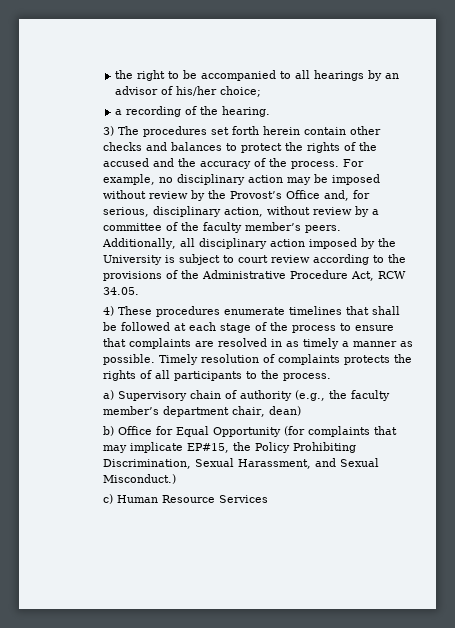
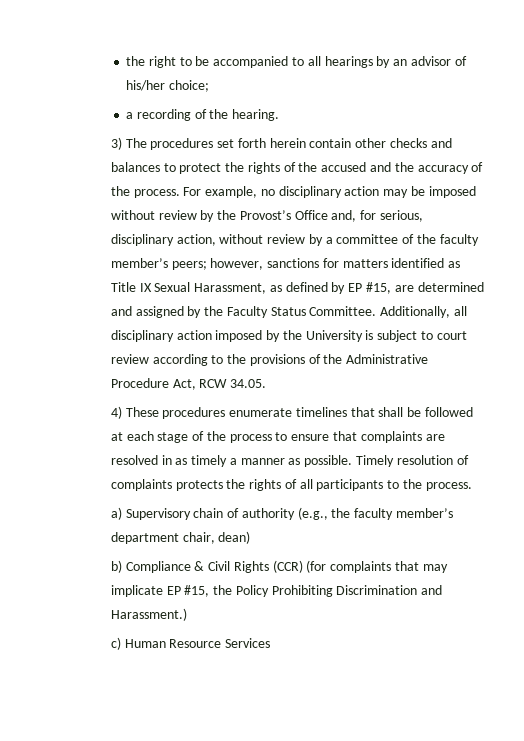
[305,225,342,233] peers. -> [171,258,461,270] [110,282,484,294] [110,306,377,318] peers; however, sanctions for matters identified as Title IX Sexual Harassment, as defined by EP #15, are determined and assigned by the Faculty Status Committee.
[118,426,282,437] Office for Equal Opportunity -> [125,560,303,573] Compliance & Civil Rights (CCR)
[187,443,230,453] EP#15, -> [166,585,210,597] EP #15,
[103,458,380,469] [103,474,177,484] Discrimination, Sexual Harassment, and Sexual Misconduct.) -> [336,585,443,595] [110,608,187,621] Discrimination and Harassment.)

